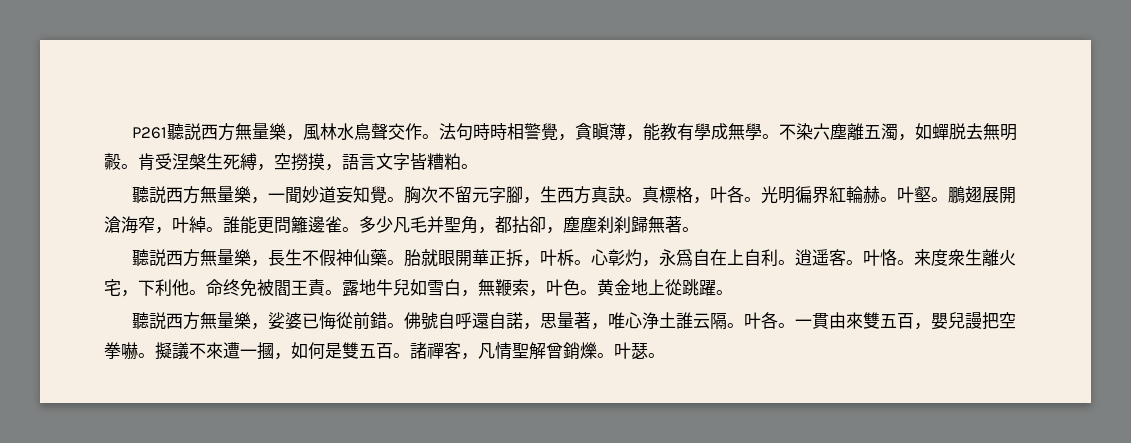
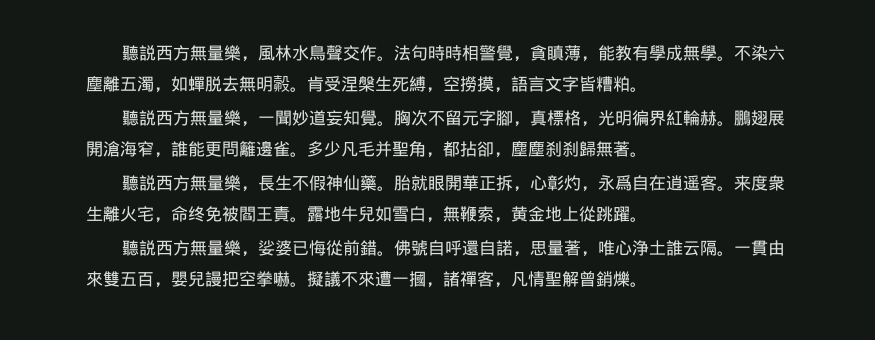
[131,127,167,139] P261 -> (122, 53) none
[539,186,642,204] 生西方真訣。 -> (531, 124) none
[709,186,761,203] 叶各。 -> (599, 124) none
[896,186,948,203] 叶壑。 -> (735, 123) none
[172,216,223,233] 叶綽。 -> (171, 155) none
[539,249,591,266] 叶柝。 -> (531, 189) none
[726,249,795,266] 上自利。 -> (667, 183) none
[862,249,914,266] 叶恪。 -> (735, 188) none
[138,279,206,296] 下利他。 -> (171, 220) none
[546,279,597,296] 叶色。 -> (511, 220) none
[743,312,795,329] 叶各。 -> (735, 253) none
[291,342,410,359] 如何是雙五百。 -> (443, 285) none
[614,342,665,359] 叶瑟。 -> (647, 284) none

